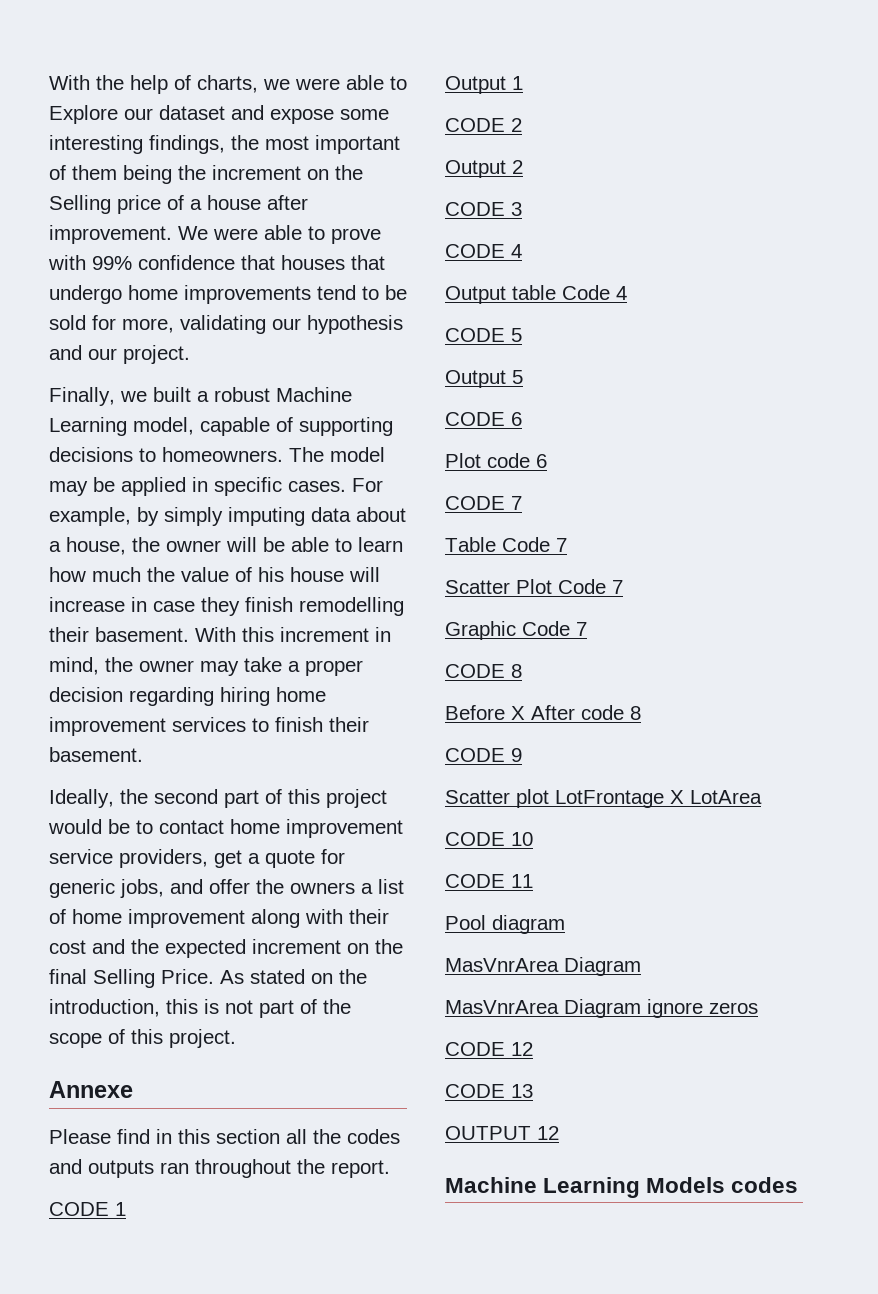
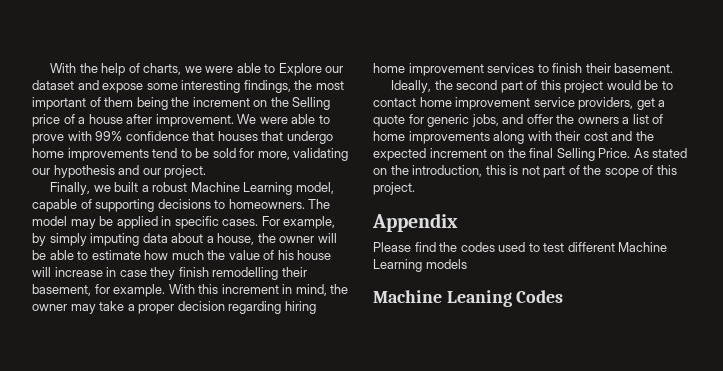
[358,537,403,552] learn -> [91,250,141,260] estimate
[95,627,189,642] basement. -> [32,284,166,297] basement, for example.
[128,909,245,928] improvement -> [408,131,490,144] improvements
[49,1081,133,1098] Annexe -> [372,213,458,232] Appendix
[156,1129,400,1144] [49,1159,390,1178] [49,1202,126,1216] [445,76,523,94] [445,118,522,132] [445,160,523,178] [445,202,522,216] [445,244,522,258] [445,285,627,304] [445,328,522,342] [445,370,523,388] [445,412,522,426] [445,453,547,468] [445,496,522,510] [445,537,567,552] [445,579,623,594] [445,621,587,640] [445,664,522,678] [445,705,641,720] [445,748,522,762] [445,789,762,808] [445,832,533,846] [445,874,533,888] [445,915,565,934] [445,957,641,976] [445,999,758,1018] [445,1042,533,1056] [445,1084,533,1098] [445,1126,559,1140] [445,1177,799,1198] in this section all the codes and outputs ran throughout the report. // CODE 1 // Output 1 // CODE 2 // Output 2 // CODE 3 // CODE 4 // Output table Code 4 // CODE 5 // Output 5 // CODE 6 // Plot code 6 // CODE 7 // Table Code 7 // Scatter Plot Code 7 // Graphic Code 7 // CODE 8 // Before X After code 8 // CODE 9 // Scatter plot LotFrontage X LotArea // CODE 10 // CODE 11 // Pool diagram // MasVnrArea Diagram // MasVnrArea Diagram ignore zeros // CODE 12 // CODE 13 // OUTPUT 12 // Machine Learning Models codes -> [439,242,668,252] [373,259,467,272] [373,290,564,307] the codes used to test different Machine Learning models // Machine Leaning Codes

